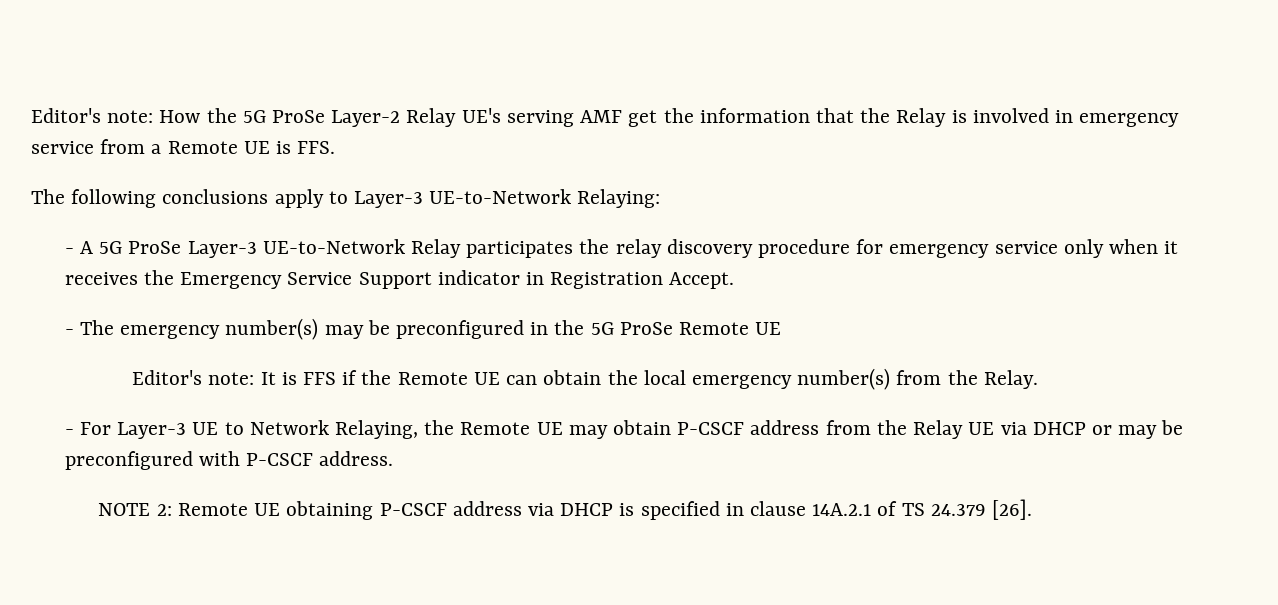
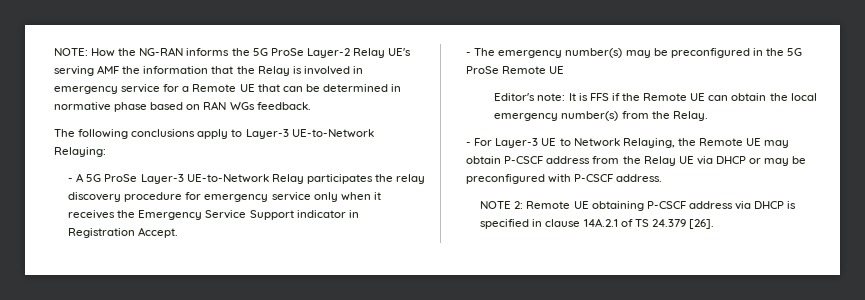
[31,108,201,123] Editor's note: How -> [54,47,230,57] NOTE: How the NG-RAN informs
[628,110,658,127] get -> (120, 69) none
[100,139,146,154] from -> [163,84,180,92] for
[276,141,336,154] is FFS. -> [257,84,402,92] [54,101,311,112] that can be determined in normative phase based on RAN WGs feedback.

